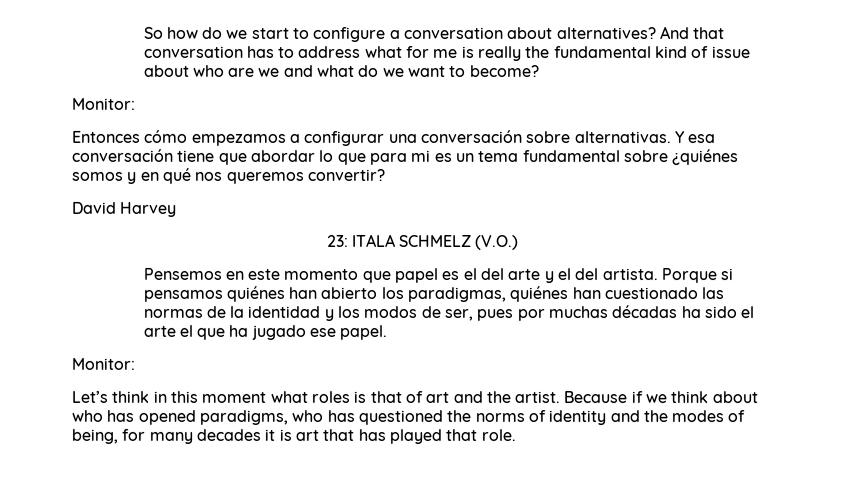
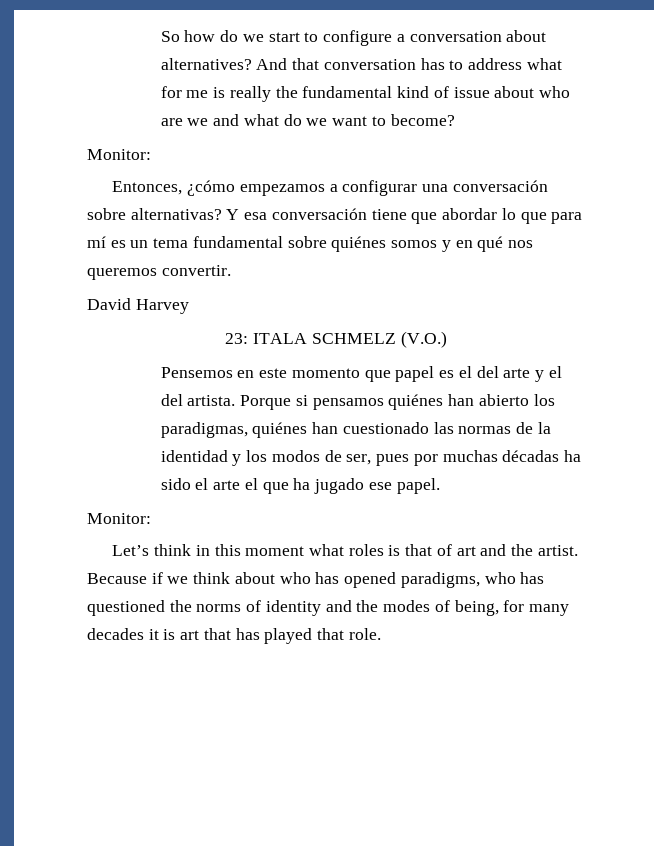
[72,129,189,143] Entonces cómo -> [112,180,236,196] Entonces, ¿cómo
[574,131,672,144] alternativas. -> [130,208,222,220] alternativas?
[411,149,432,163] mi -> [87,236,106,248] mí
[672,149,740,166] ¿quiénes -> [331,236,387,252] quiénes
[307,168,386,181] convertir? -> [161,265,231,276] convertir.

